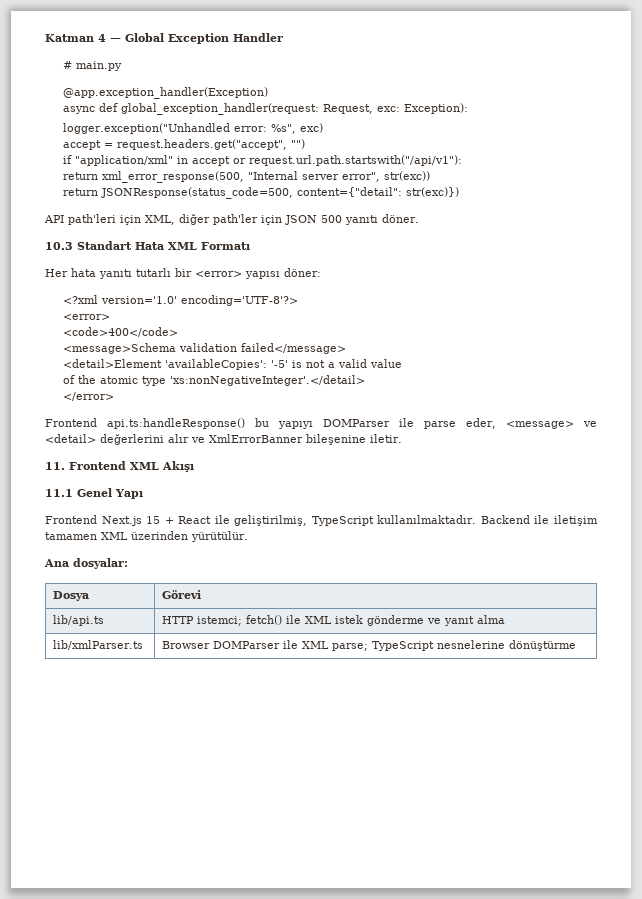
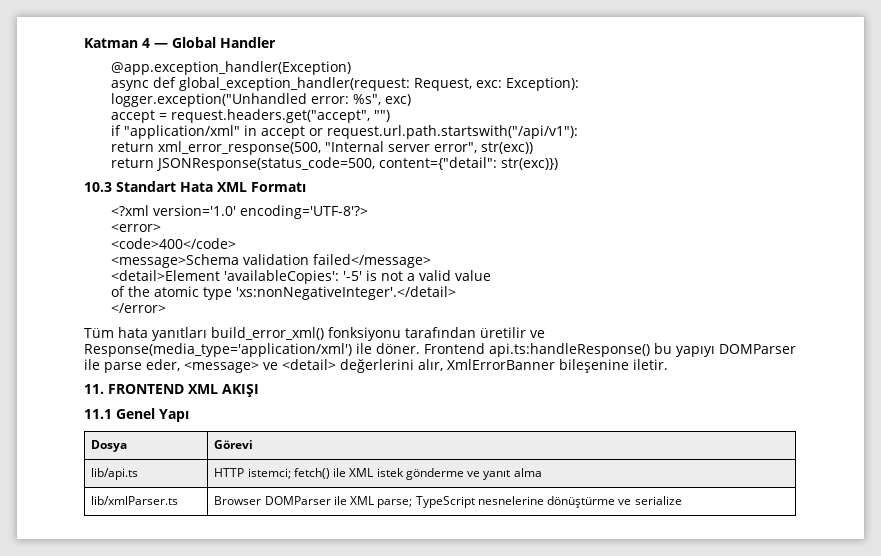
[168,33,229,44] Exception -> (216, 42) none
[63,61,123,71] // # main.py -> (276, 42) none
[44,214,419,225] // API path'leri için XML, diğer path'ler için JSON 500 yanıtı döner. -> (558, 164) none
[45,268,321,279] // Her hata yanıtı tutarlı bir <error> yapısı döner: -> (306, 187) none
(115, 396) none -> [84,327,545,341] [84,343,420,357] Tüm hata yanıtları build_error_xml() fonksiyonu tarafından üretilir ve Response(media_type='application/xml') ile döner.
[168,434,205,443] alır ve -> [418,359,443,371] alır,
[69,461,194,472] Frontend XML Akışı -> [108,384,259,397] FRONTEND XML AKIŞI
[45,515,598,526] [45,531,248,542] [44,558,128,569] // Frontend Next.js 15 + React ile geliştirilmiş, TypeScript kullanılmaktadır. Backend ile iletişim tamamen XML üzerinden yürütülür. // Ana dosyalar: -> (189, 415) none
(576, 645) none -> [618,496,682,505] ve serialize

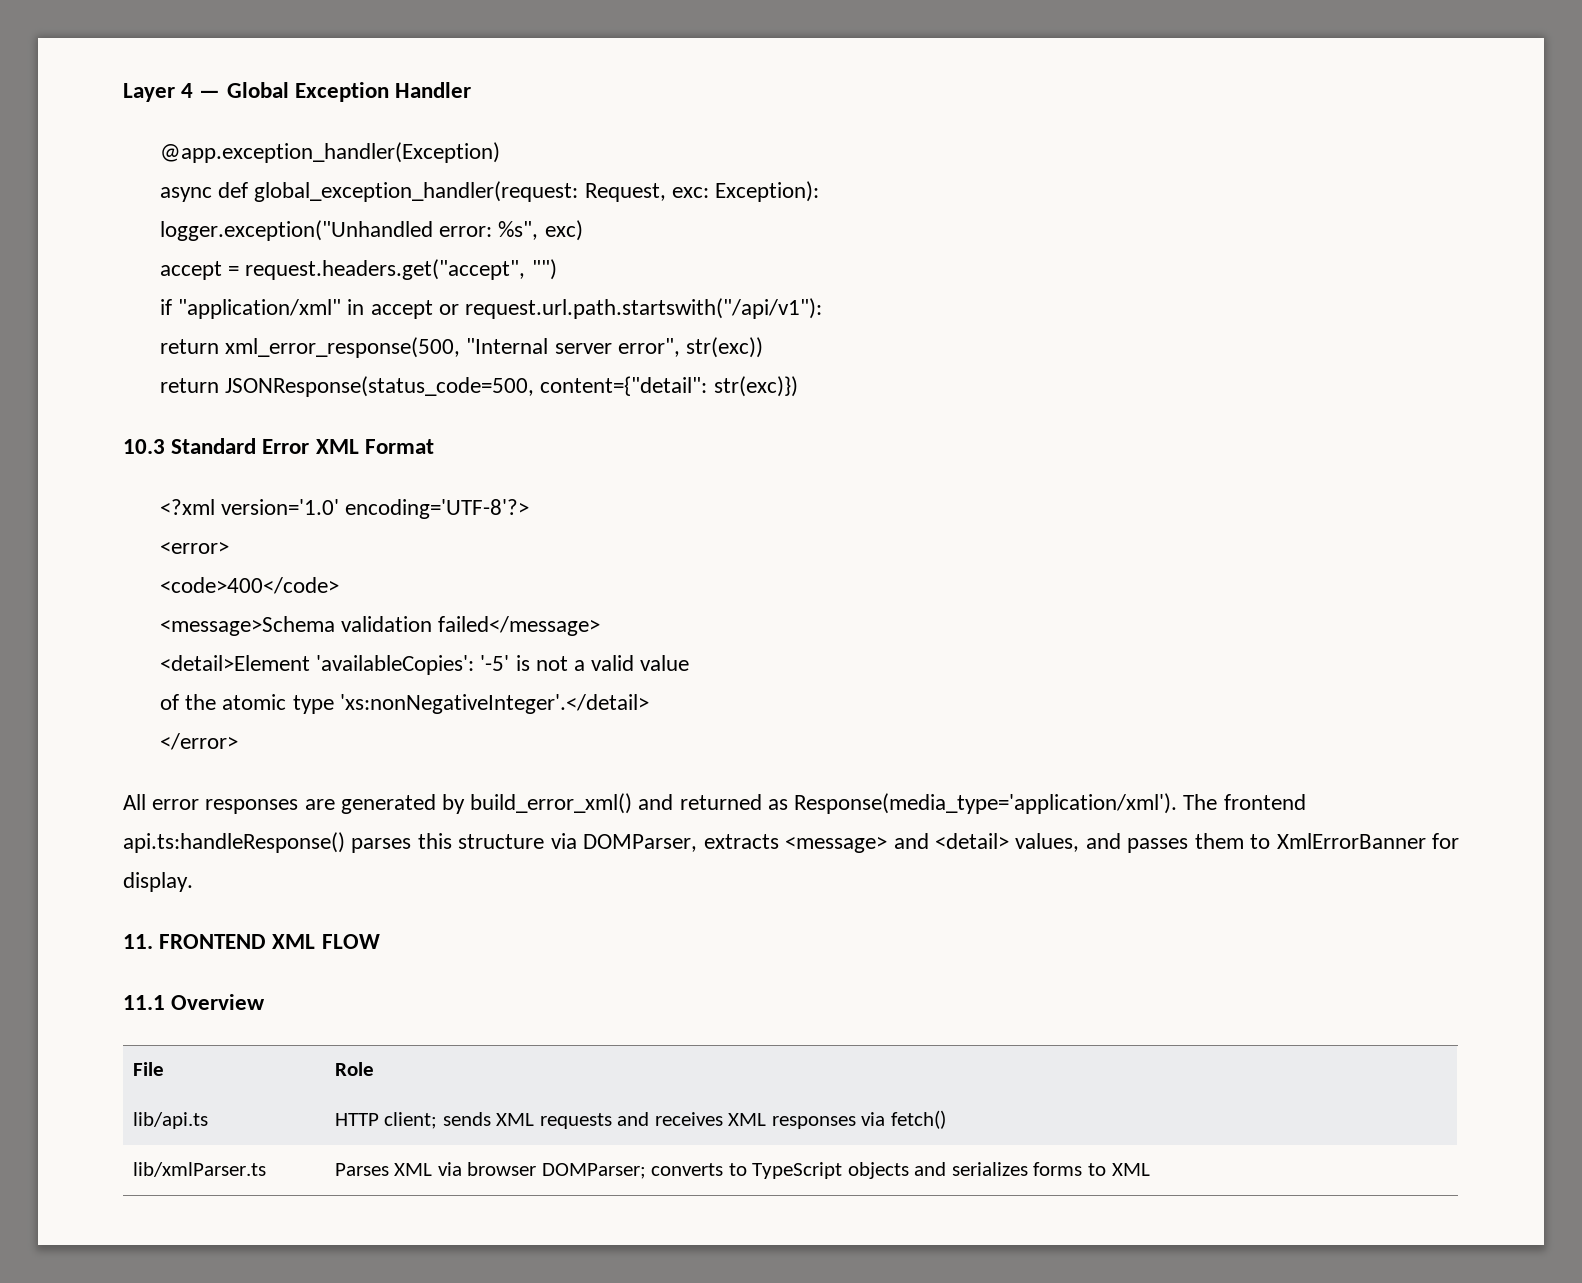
[84,38,138,48] Katman -> [123,83,175,102] Layer
(216, 42) none -> [294,82,389,102] Exception
[116,181,306,192] Standart Hata XML Formatı -> [171,438,434,454] Standard Error XML Format
[84,327,545,341] [84,343,796,357] [84,359,668,373] Tüm hata yanıtları build_error_xml() fonksiyonu tarafından üretilir ve Response(media_type='application/xml') ile döner. Frontend api.ts:handleResponse() bu yapıyı DOMParser ile parse eder, <message> ve <detail> değerlerini alır, XmlErrorBanner bileşenine iletir. -> [123,793,1306,814] [123,832,1459,853] [123,872,193,892] All error responses are generated by build_error_xml() and returned as Response(media_type='application/xml'). The frontend api.ts:handleResponse() parses this structure via DOMParser, extracts <message> and <detail> values, and passes them to XmlErrorBanner for display.
[222,384,259,397] AKIŞI -> [321,934,380,949] FLOW
[116,408,189,422] [91,440,128,452] [214,440,254,449] [91,468,139,480] [214,468,542,480] [91,496,179,505] [214,496,682,508] Genel Yapı // Dosya | Görevi // lib/api.ts | HTTP istemci; fetch() ile XML istek gönderme ve yanıt alma // lib/xmlParser.ts | Browser DOMParser ile XML parse; TypeScript nesnelerine dönüştürme ve serialize -> [171,994,266,1010] [132,1062,164,1076] [334,1062,374,1076] [132,1112,208,1129] [334,1110,946,1129] [132,1162,266,1177] [334,1162,1150,1179] Overview // File | Role // lib/api.ts | HTTP client; sends XML requests and receives XML responses via fetch() // lib/xmlParser.ts | Parses XML via browser DOMParser; converts to TypeScript objects and serializes forms to XML

